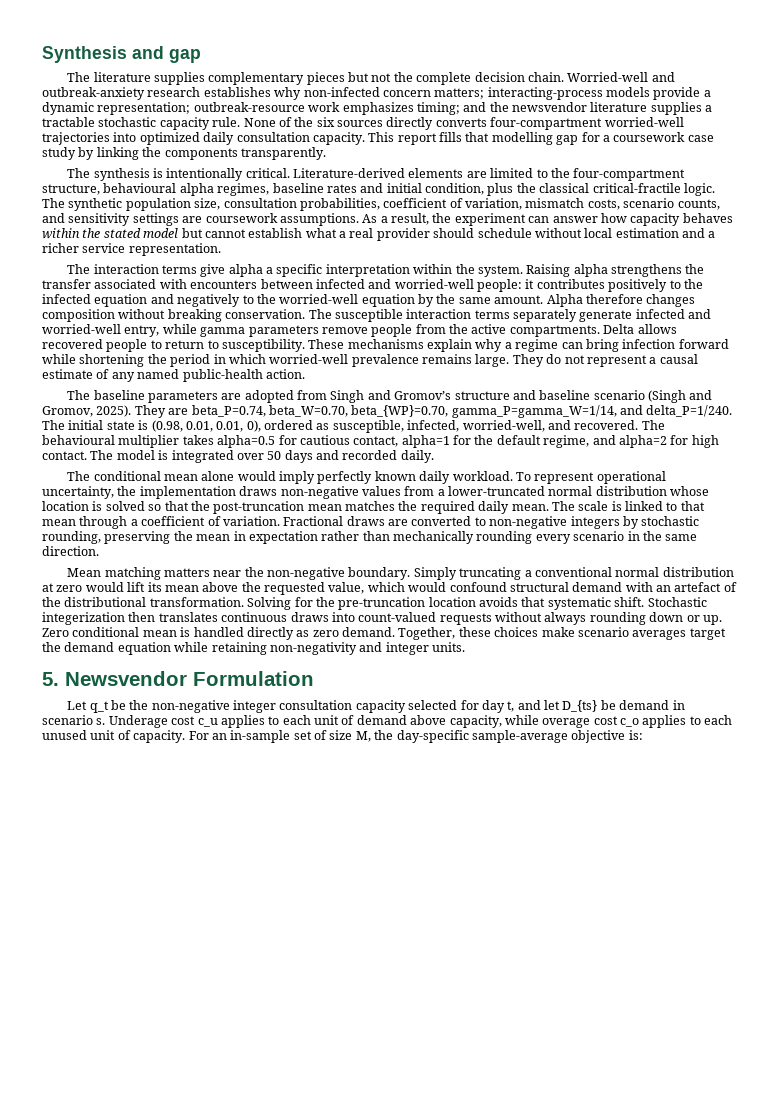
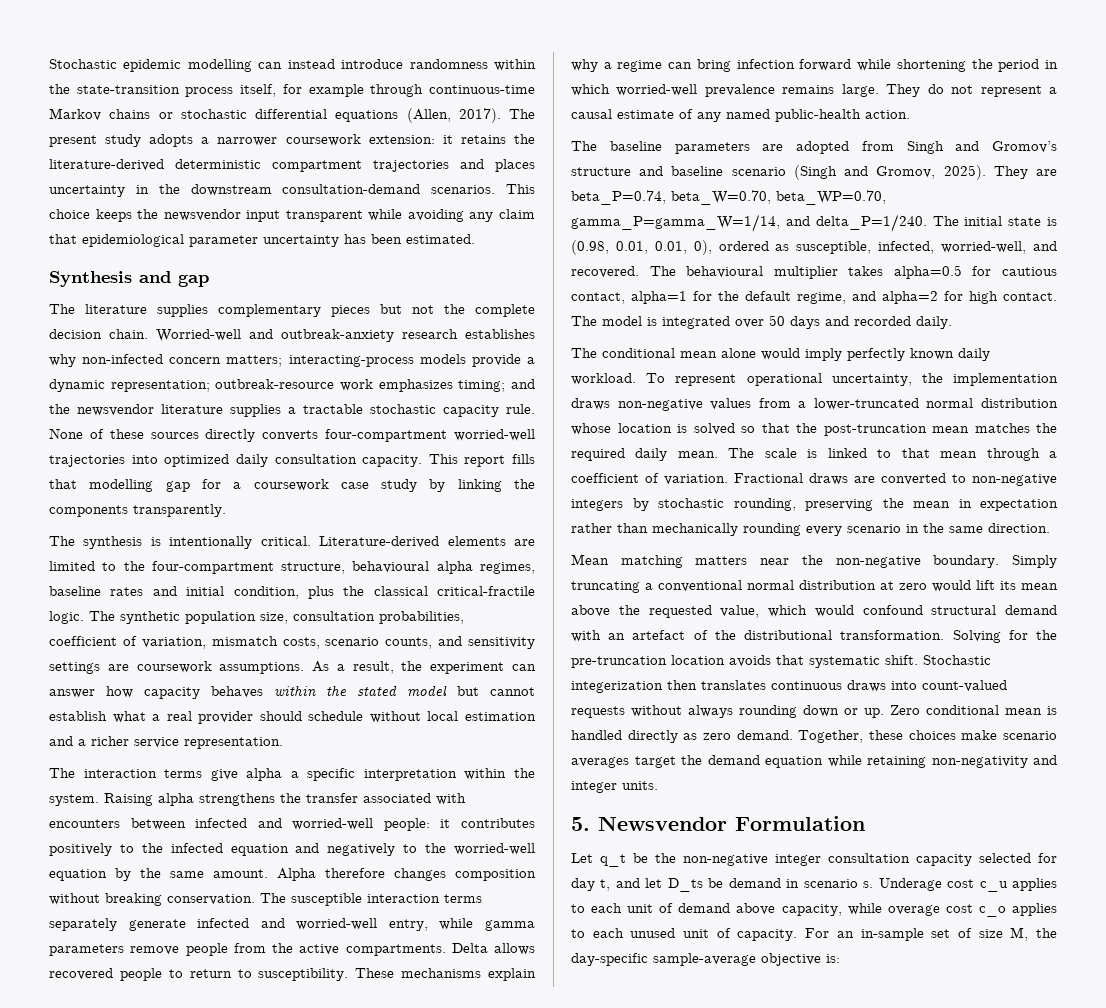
(42, 54) none -> [49,59,536,72] [49,84,535,97] [49,108,535,123] [49,134,535,147] [49,159,535,172] [49,184,535,197] [49,209,535,222] [49,234,475,247] Stochastic epidemic modelling can instead introduce randomness within the state-transition process itself, for example through continuous-time Markov chains or stochastic differential equations (Allen, 2017). The present study adopts a narrower coursework extension: it retains the literature-derived deterministic compartment trajectories and places uncertainty in the downstream consultation-demand scenarios. This choice keeps the newsvendor input transparent while avoiding any claim that epidemiological parameter uncertainty has been estimated. //
[294,117,335,127] the six -> [109,429,144,439] these
[351,405,449,417] beta_{WP}=0.70, -> [776,190,886,205] beta_WP=0.70,
[562,700,598,712] D_{ts} -> [667,878,703,892] D_ts

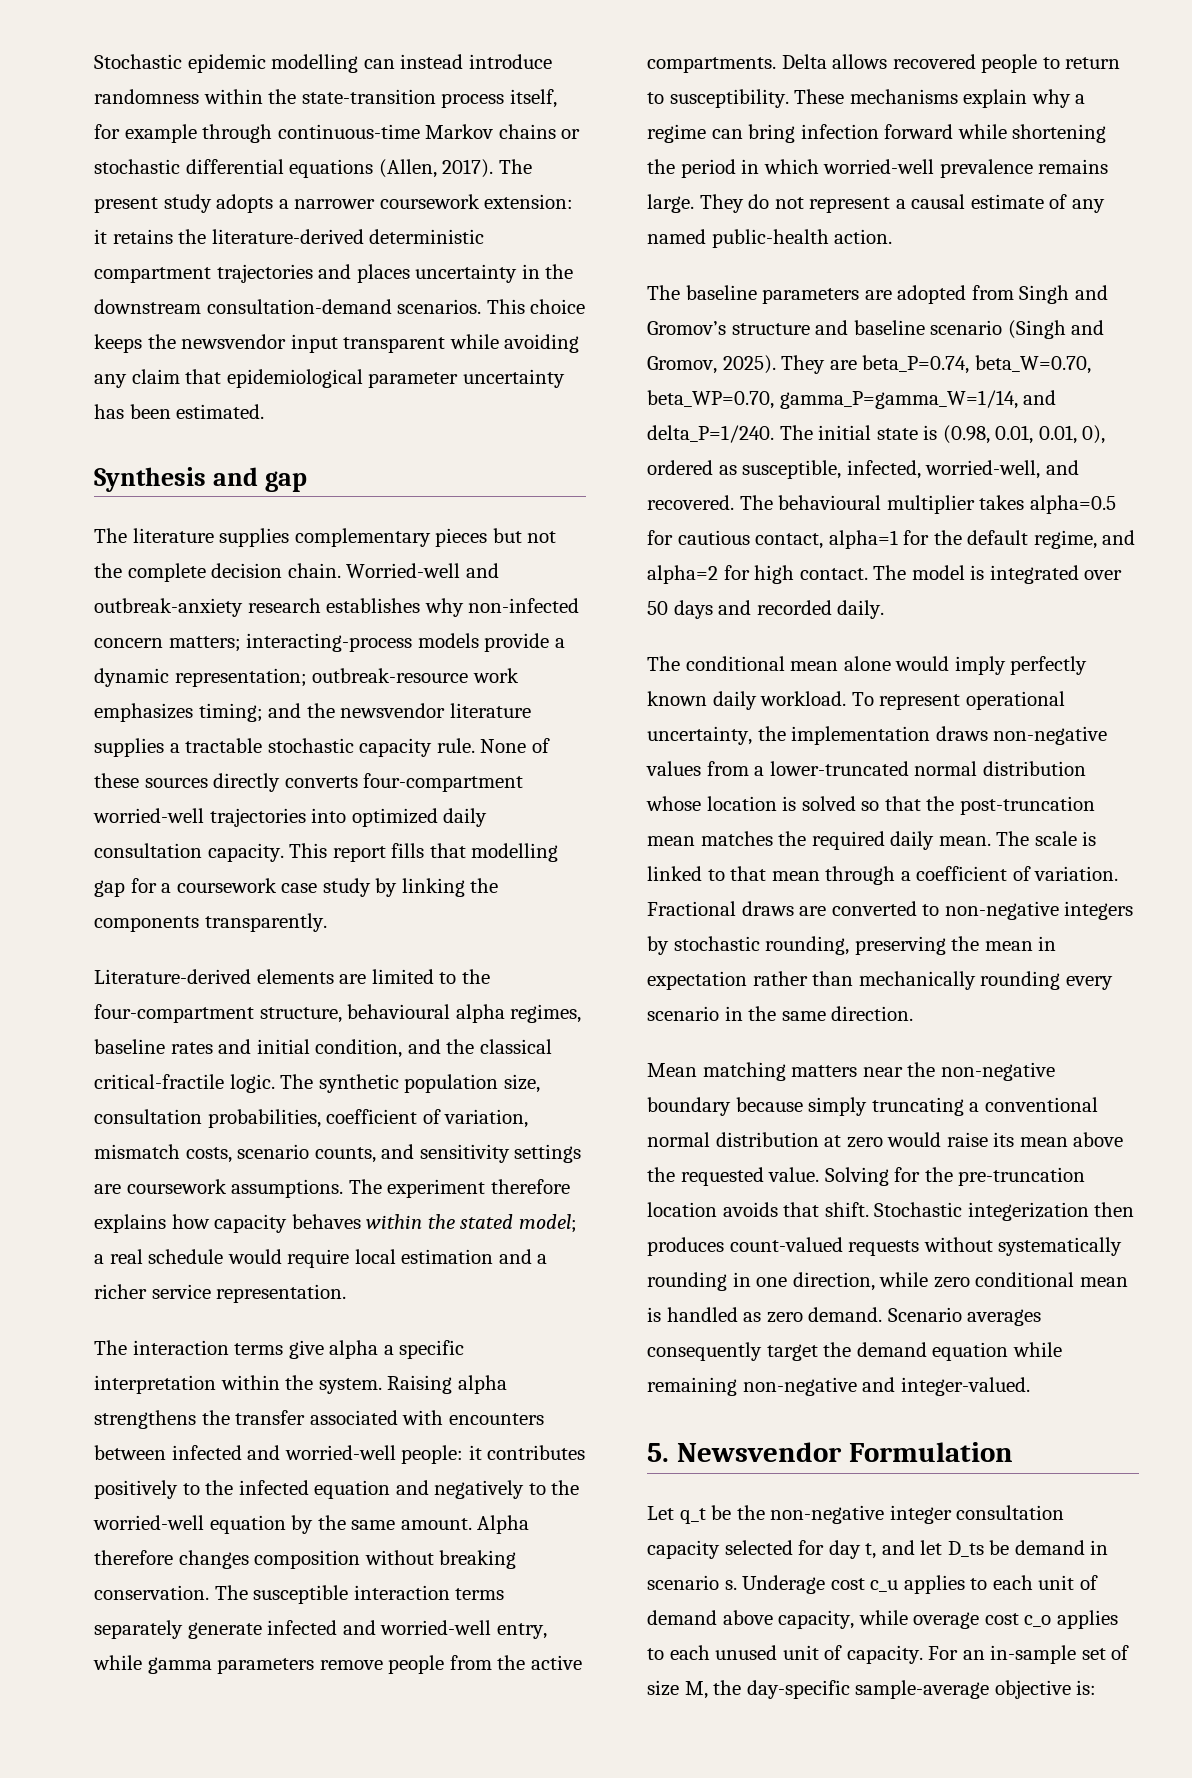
[49,536,311,549] The synthesis is intentionally critical. -> (327, 922) none
[307,586,334,599] plus -> [407,1039,441,1054] and
[312,661,536,674] [49,689,95,698] As a result, the experiment can answer -> [348,1179,570,1198] [94,1214,166,1233] The experiment therefore explains
[407,685,535,697] [49,711,421,724] model but cannot establish what a real provider should schedule without -> [518,1214,577,1233] [94,1249,350,1268] model; a real schedule would require
[933,555,1057,568] boundary. Simply -> [647,1097,868,1116] boundary because simply
[976,580,995,590] lift -> [946,1132,988,1147] raise
[720,605,1057,618] [571,630,945,642] value, which would confound structural demand with an artefact of the distributional transformation. -> [768,1167,820,1182] value.
[809,656,880,668] systematic -> (820, 1209) none
[701,680,1007,692] [571,705,920,718] translates continuous draws into count-valued requests without always rounding down or up. Zero -> [647,1237,1123,1256] [647,1272,970,1291] produces count-valued requests without systematically rounding in one direction, while zero
[627,730,678,743] directly -> (738, 1314) none
[798,730,1057,743] [571,757,629,768] Together, these choices make scenario averages -> [887,1307,1042,1326] [647,1342,762,1361] Scenario averages consequently
[867,755,1057,768] [571,781,658,793] retaining non-negativity and integer units. -> [647,1377,1030,1396] remaining non-negative and integer-valued.

